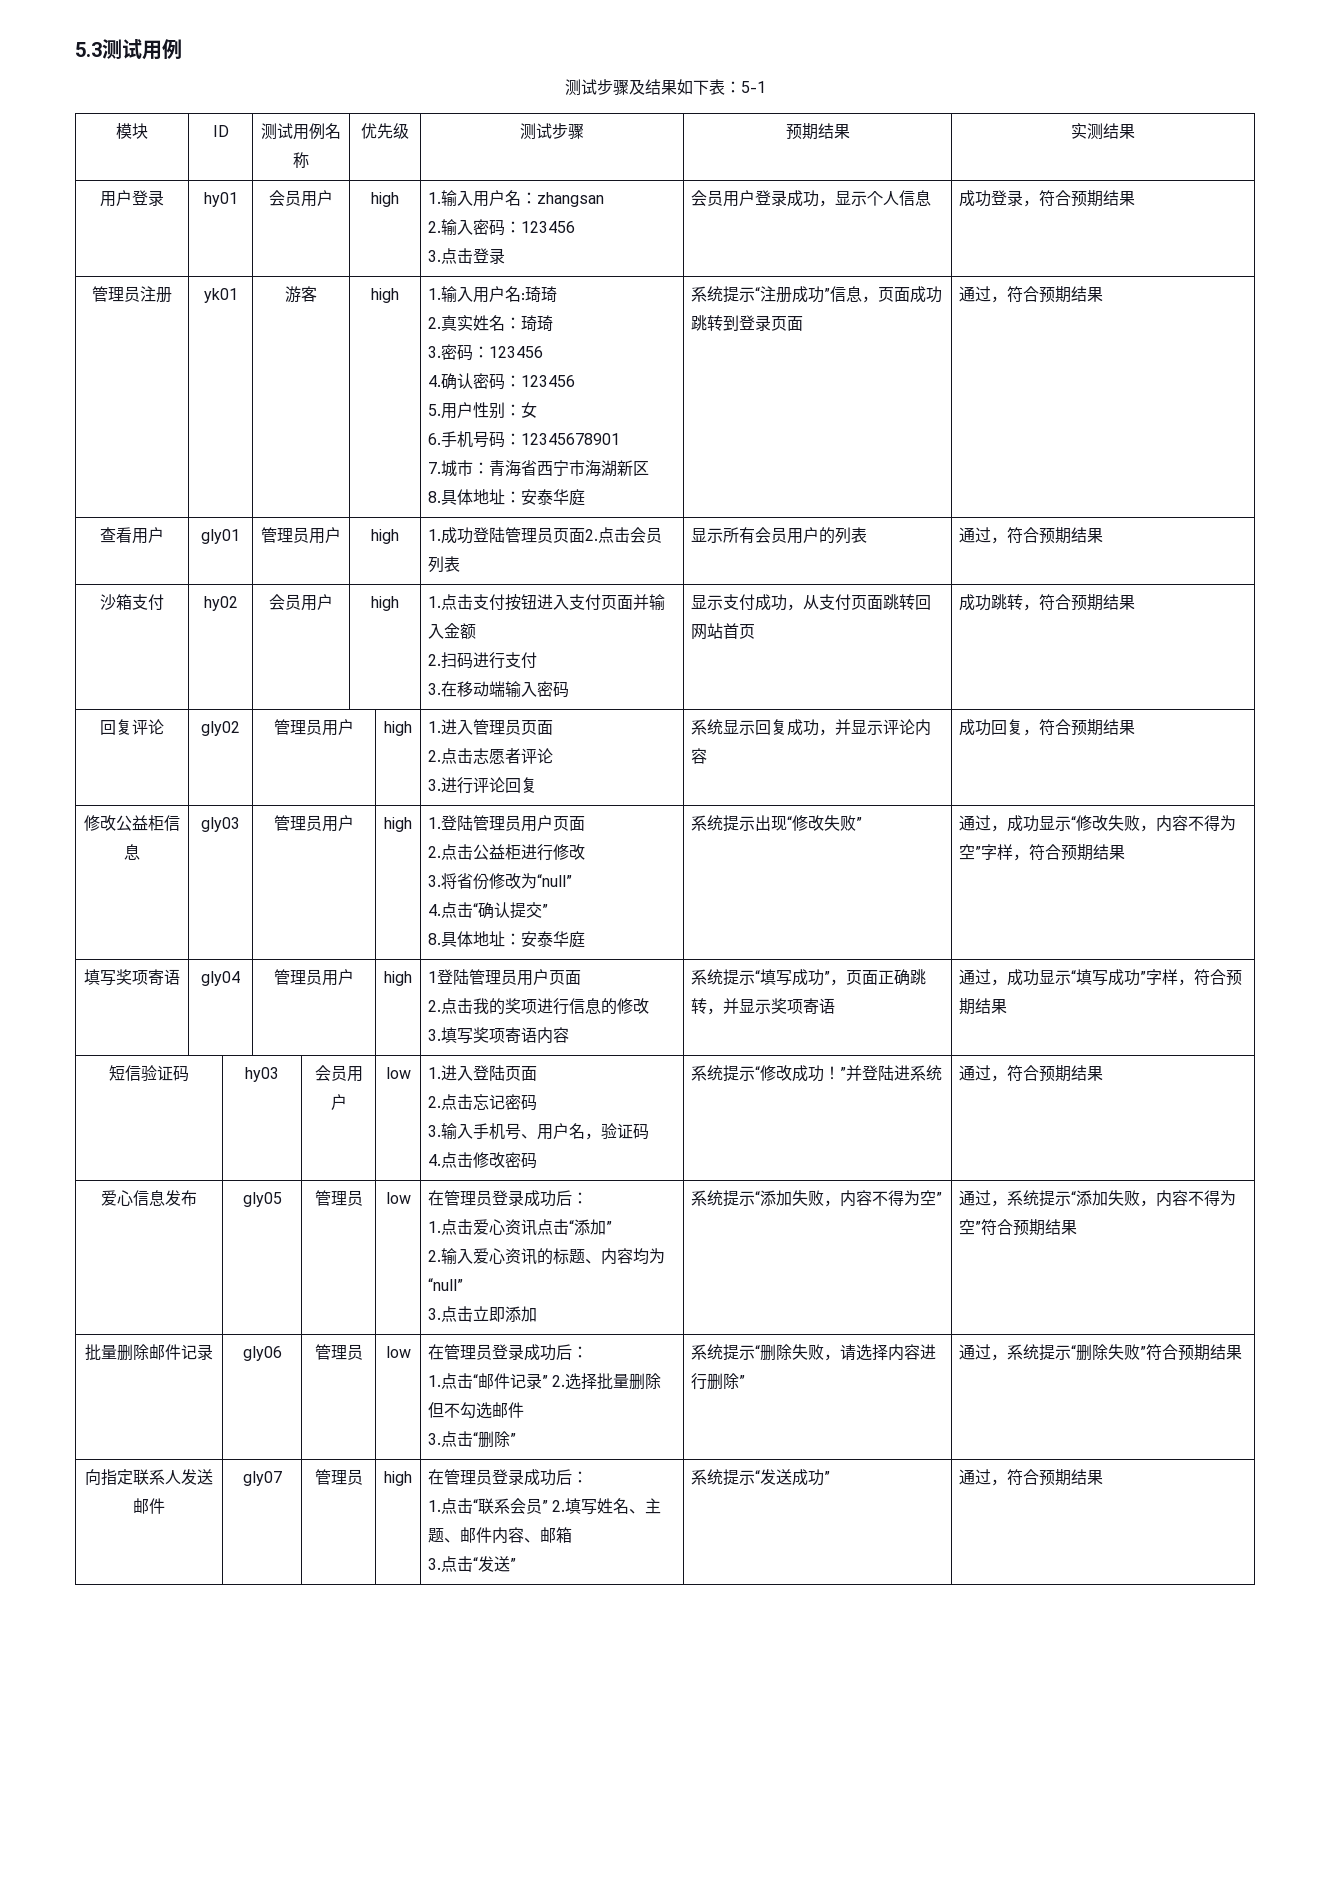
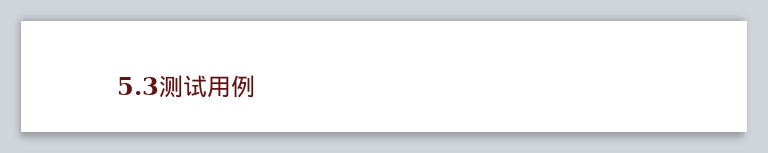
[564,79,766,96] [116,123,148,139] [212,125,229,137] [261,123,341,140] [293,152,309,168] [361,123,410,139] [520,123,584,140] [785,123,850,140] [1071,123,1135,140] [100,190,164,207] [203,192,238,207] [269,190,333,207] [371,192,399,207] [427,190,604,207] [427,219,575,236] [427,248,505,264] [690,190,931,207] [958,190,1135,207] [92,286,172,303] [203,288,238,303] [285,286,317,303] [371,288,399,303] [427,286,557,303] [427,315,553,331] [427,344,543,361] [427,373,575,390] [427,402,537,419] [427,431,620,448] [427,460,649,477] [427,489,585,506] [690,286,942,303] [690,315,803,331] [958,286,1103,303] [100,527,164,544] [201,529,240,544] [261,527,341,544] [371,529,399,544] [427,527,662,544] [427,556,460,573] [690,527,867,544] [958,527,1103,544] [100,594,164,611] [203,596,238,611] [269,594,333,611] [371,596,399,611] [427,594,665,611] [427,623,476,639] [427,652,537,669] [427,681,569,698] [690,594,931,611] [690,623,755,640] [958,594,1135,611] [100,719,164,735] [201,721,240,736] [274,719,354,736] [384,721,412,736] [427,719,553,735] [427,748,553,764] [427,777,537,794] [690,719,931,736] [690,748,707,764] [958,719,1135,736] [84,815,180,831] [124,844,140,860] [201,817,240,832] [274,815,354,832] [384,817,412,832] [427,815,585,832] [427,844,585,861] [427,873,572,890] [427,902,548,919] [427,931,585,948] [690,815,862,832] [958,815,1236,832] [958,844,1125,861] [84,969,180,986] [201,971,240,986] [274,969,354,986] [384,971,412,986] [427,969,581,986] [427,998,649,1015] [427,1027,569,1044] [690,969,926,986] [690,998,835,1015] [958,969,1242,986] [958,998,1007,1015] [109,1065,189,1082] [245,1067,279,1082] [314,1065,363,1082] [330,1094,347,1110] [385,1067,411,1079] [427,1065,537,1081] [427,1094,537,1111] [427,1123,649,1140] [427,1152,537,1169] [690,1065,942,1082] [958,1065,1103,1082] [101,1190,197,1206] [242,1192,282,1207] [314,1190,363,1206] [385,1192,411,1204] [427,1190,588,1207] [427,1219,612,1236] [427,1248,665,1265] [427,1278,463,1291] [427,1306,537,1322] [690,1190,942,1207] [958,1190,1236,1207] [958,1219,1077,1236] [85,1344,213,1361] [242,1346,282,1361] [314,1344,363,1360] [385,1346,411,1358] [427,1344,588,1361] [427,1373,661,1390] [427,1402,524,1419] [427,1431,516,1448] [690,1344,936,1361] [690,1373,745,1390] [958,1344,1242,1361] [85,1469,213,1486] [133,1498,165,1514] [242,1471,282,1486] [314,1469,363,1485] [384,1471,412,1486] [427,1469,588,1486] [427,1498,661,1515] [427,1527,572,1544] [427,1556,516,1572] [690,1469,830,1486] [958,1469,1103,1486] // 测试步骤及结果如下表：5-1 // 模块 | ID | 测试用例名称 | 优先级 | 测试步骤 | 预期结果 | 实测结果 // 用户登录 | hy01 | 会员用户 | high | 1.输入用户名：zhangsan // 2.输入密码：123456 // 3.点击登录 | 会员用户登录成功，显示个人信息 | 成功登录，符合预期结果 // 管理员注册 | yk01 | 游客 | high | 1.输入用户名:琦琦 // 2.真实姓名：琦琦 // 3.密码：123456 // 4.确认密码：123456 // 5.用户性别：女 // 6.手机号码：12345678901 // 7.城市：青海省西宁市海湖新区 // 8.具体地址：安泰华庭 | 系统提示“注册成功”信息，页面成功跳转到登录页面 | 通过，符合预期结果 // 查看用户 | gly01 | 管理员用户 | high | 1.成功登陆管理员页面2.点击会员列表 | 显示所有会员用户的列表 | 通过，符合预期结果 // 沙箱支付 | hy02 | 会员用户 | high | 1.点击支付按钮进入支付页面并输入金额 // 2.扫码进行支付 // 3.在移动端输入密码 | 显示支付成功，从支付页面跳转回网站首页 | 成功跳转，符合预期结果 // 回复评论 | gly02 | 管理员用户 | high | 1.进入管理员页面 // 2.点击志愿者评论 // 3.进行评论回复 | 系统显示回复成功，并显示评论内容 | 成功回复，符合预期结果 // 修改公益柜信息 | gly03 | 管理员用户 | high | 1.登陆管理员用户页面 // 2.点击公益柜进行修改 // 3.将省份修改为“null” // 4.点击“确认提交” // 8.具体地址：安泰华庭 | 系统提示出现“修改失败” | 通过，成功显示“修改失败，内容不得为空”字样，符合预期结果 // 填写奖项寄语 | gly04 | 管理员用户 | high | 1登陆管理员用户页面 // 2.点击我的奖项进行信息的修改 // 3.填写奖项寄语内容 | 系统提示“填写成功”，页面正确跳转，并显示奖项寄语 | 通过，成功显示“填写成功”字样，符合预期结果 // 短信验证码 | hy03 | 会员用户 | low | 1.进入登陆页面 // 2.点击忘记密码 // 3.输入手机号、用户名，验证码 // 4.点击修改密码 | 系统提示“修改成功！”并登陆进系统 | 通过，符合预期结果 // 爱心信息发布 | gly05 | 管理员 | low | 在管理员登录成功后： // 1.点击爱心资讯点击“添加” // 2.输入爱心资讯的标题、内容均为“null” // 3.点击立即添加 | 系统提示“添加失败，内容不得为空” | 通过，系统提示“添加失败，内容不得为空”符合预期结果 // 批量删除邮件记录 | gly06 | 管理员 | low | 在管理员登录成功后： // 1.点击“邮件记录” 2.选择批量删除但不勾选邮件 // 3.点击“删除” | 系统提示“删除失败，请选择内容进行删除” | 通过，系统提示“删除失败”符合预期结果 // 向指定联系人发送邮件 | gly07 | 管理员 | high | 在管理员登录成功后： // 1.点击“联系会员” 2.填写姓名、主题、邮件内容、邮箱 // 3.点击“发送” | 系统提示“发送成功” | 通过，符合预期结果 -> (255, 86) none

